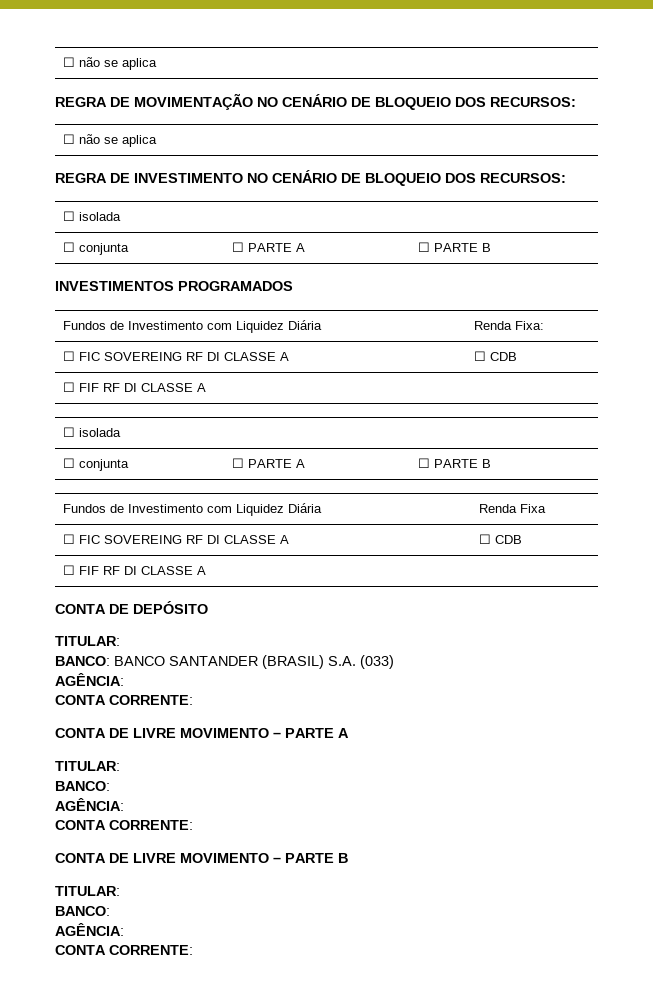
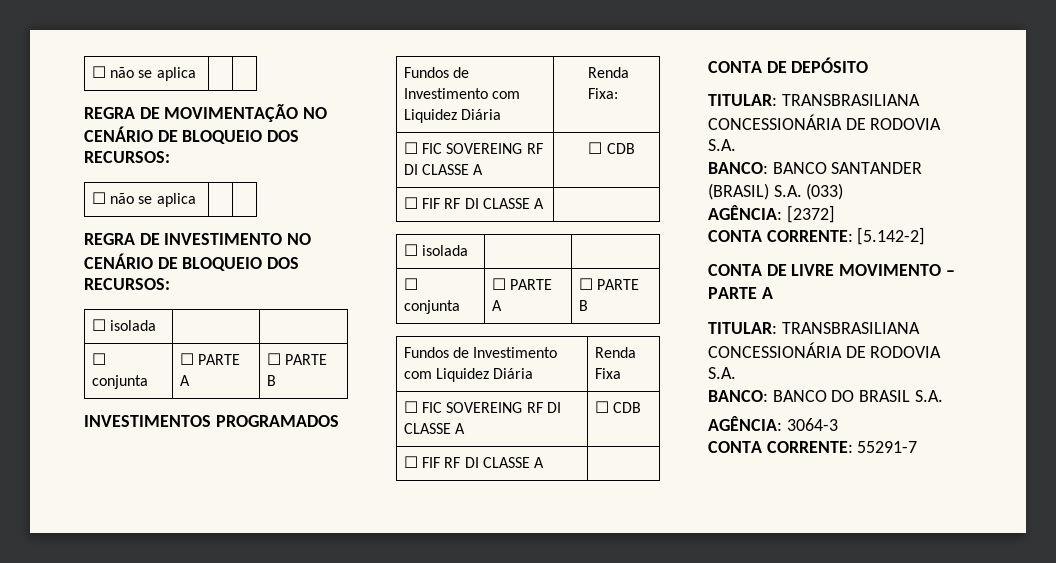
(120, 641) none -> [781,94,920,106] [708,114,942,130] [708,139,736,151] TRANSBRASILIANA CONCESSIONÁRIA DE RODOVIA S.A.
[55,695,193,705] // CONTA CORRENTE: -> [786,205,835,223] [708,227,926,245] [2372] // CONTA CORRENTE: [5.142-2]
[55,781,110,791] [55,798,124,811] [55,820,193,830] [55,853,348,863] [55,886,120,896] [55,906,110,916] [55,923,124,936] [55,945,193,955] // BANCO: // AGÊNCIA: // CONTA CORRENTE: // CONTA DE LIVRE MOVIMENTO – PARTE B // TITULAR: // BANCO: // AGÊNCIA: // CONTA CORRENTE: -> [781,322,920,334] [708,342,942,358] [708,367,736,379] [708,390,943,402] [708,416,838,431] [708,441,918,453] TRANSBRASILIANA CONCESSIONÁRIA DE RODOVIA S.A. // BANCO: BANCO DO BRASIL S.A. // AGÊNCIA: 3064-3 // CONTA CORRENTE: 55291-7

